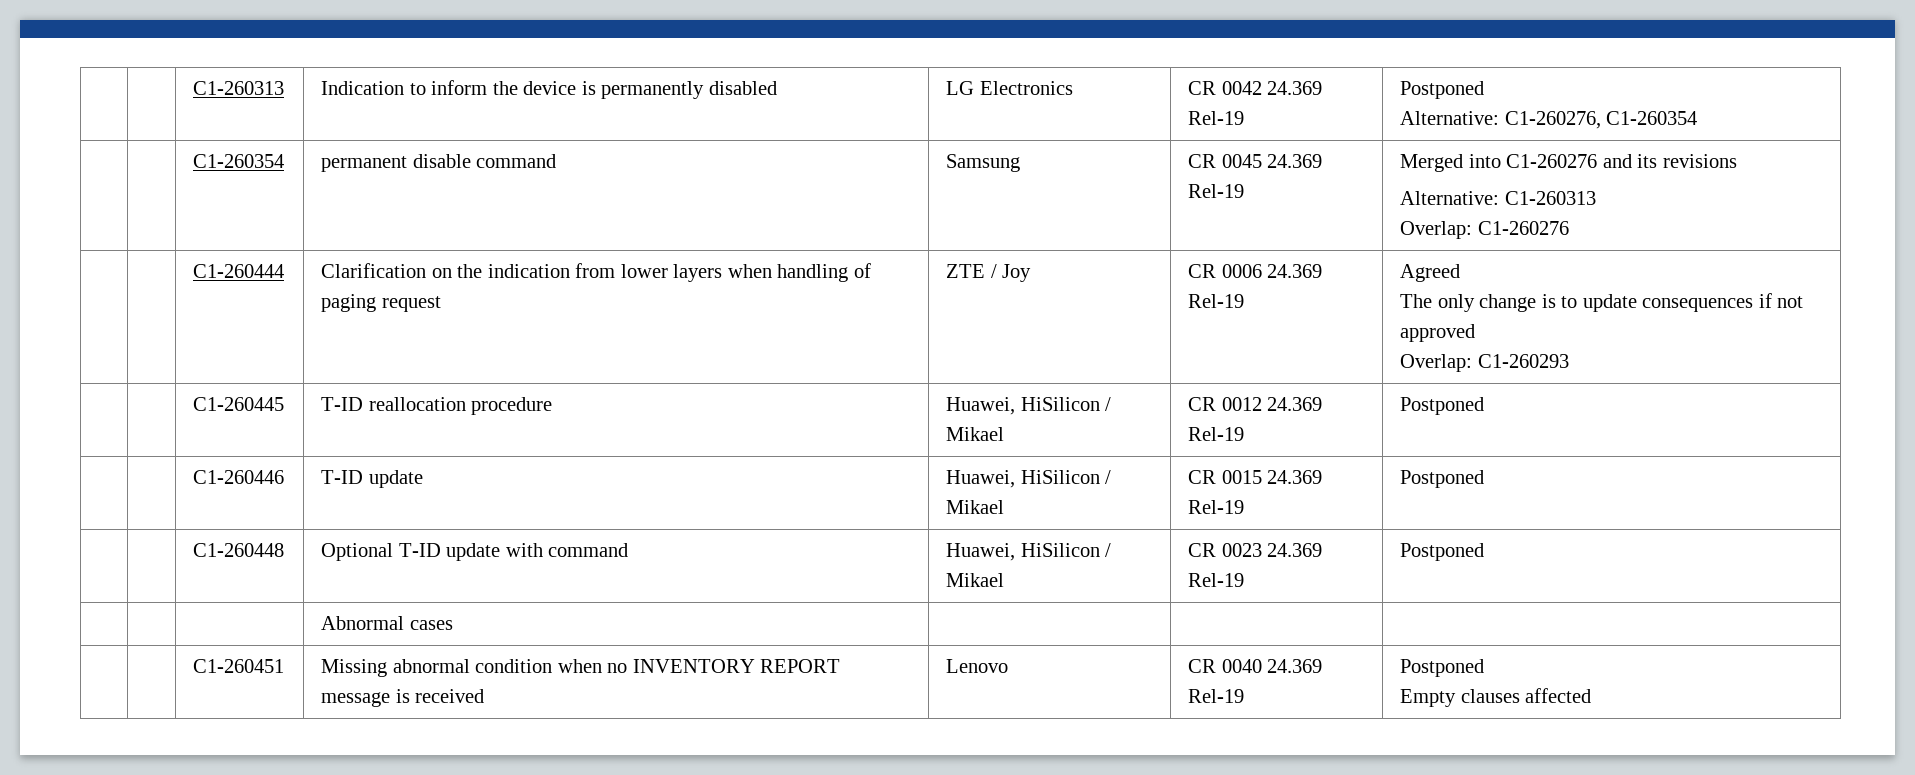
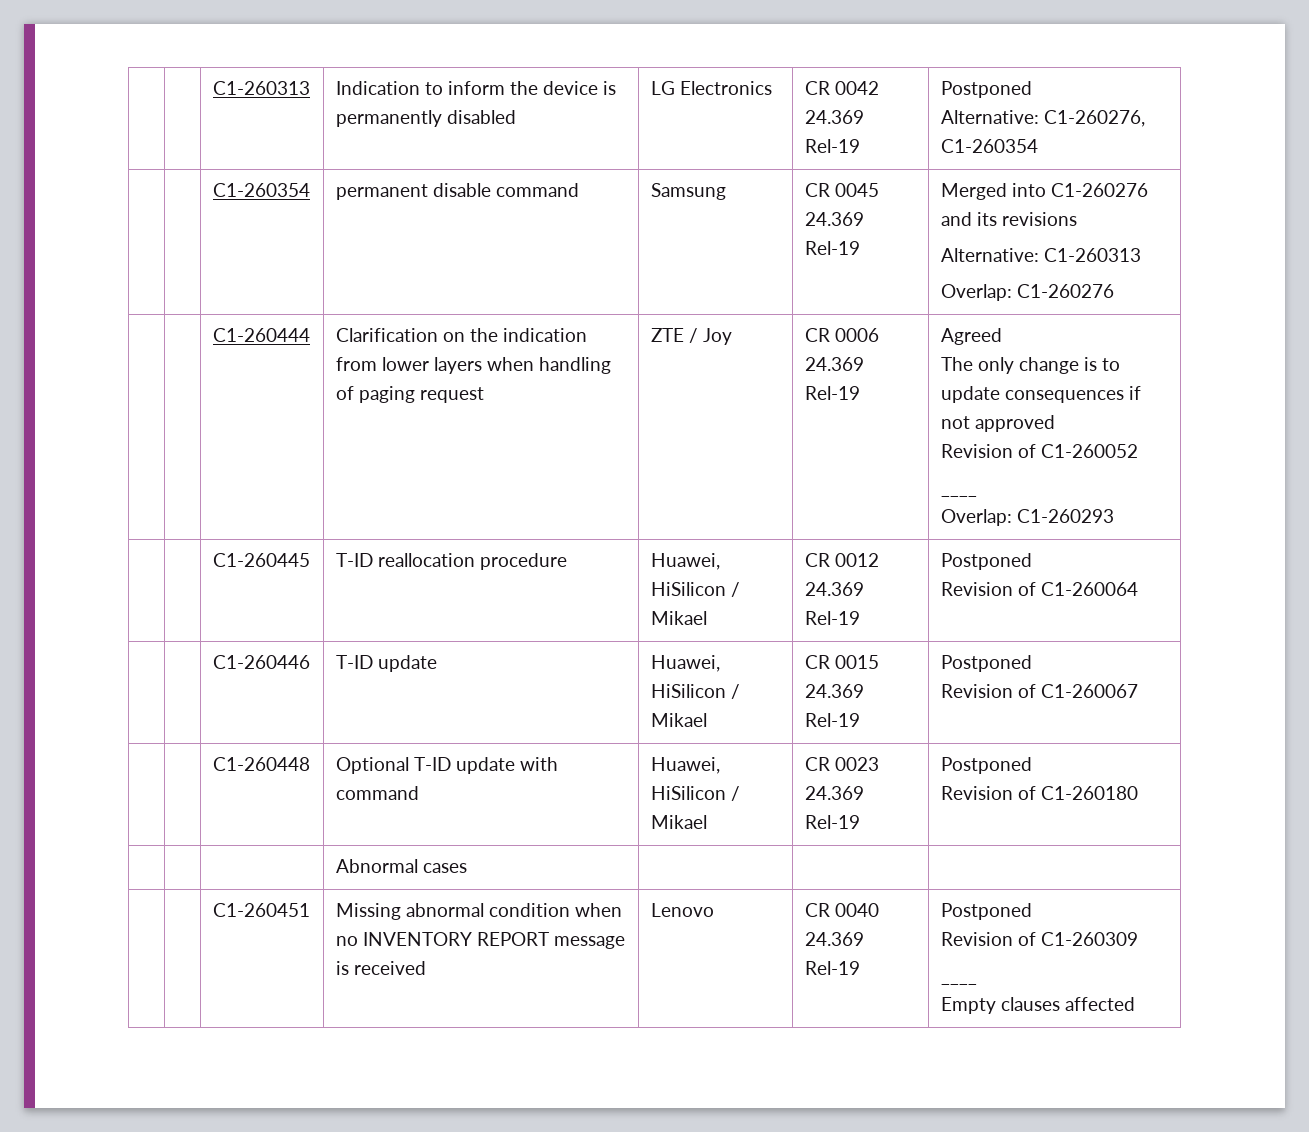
(1476, 333) none -> [940,444,1139,458] [940,494,977,497] // Revision of C1-260052 // ____
(1485, 406) none -> [940,582,1139,596] // Revision of C1-260064
(1485, 479) none -> [940,684,1139,698] // Revision of C1-260067
(1485, 552) none -> [940,786,1139,800] // Revision of C1-260180
(1485, 668) none -> [940,932,1139,946] [940,982,977,985] // Revision of C1-260309 // ____

